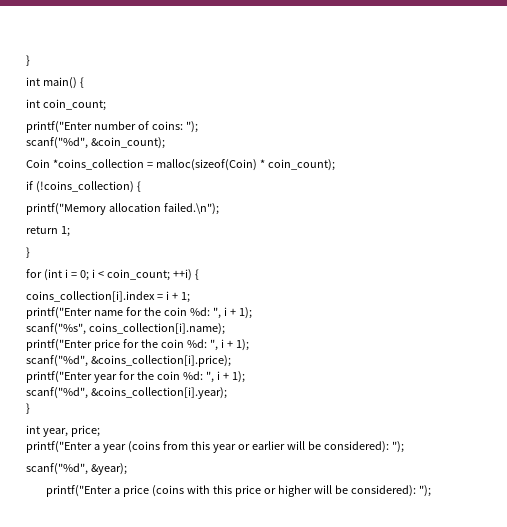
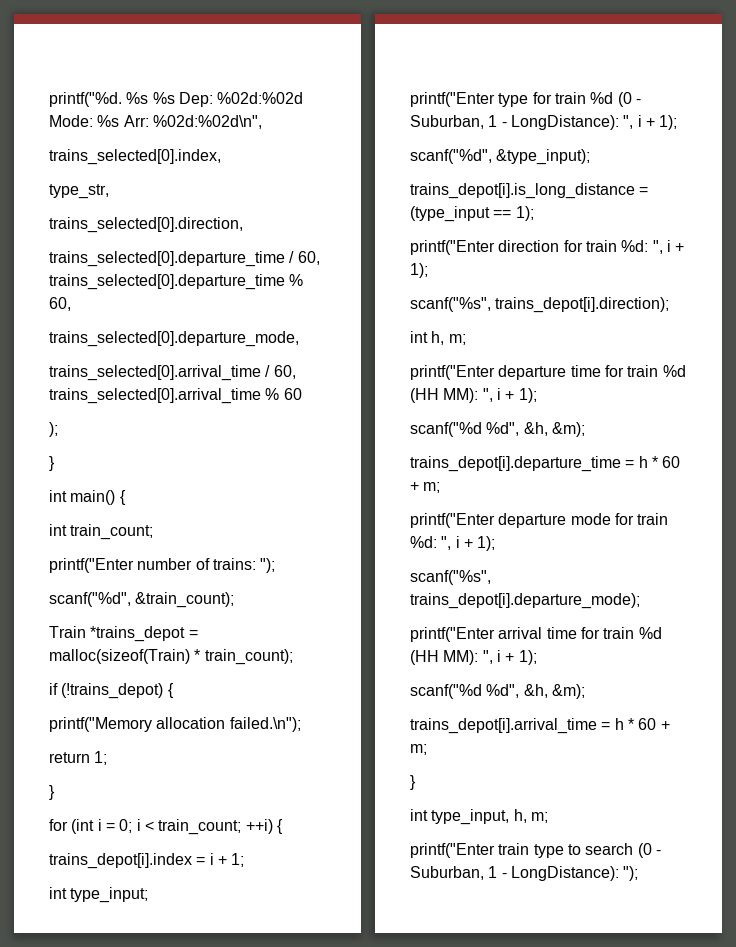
(26, 60) none -> [49,92,304,107] [49,115,262,129] [49,149,221,165] [49,184,109,199] [49,217,243,233] [49,251,320,267] [49,274,304,290] [49,297,71,311] [49,331,299,347] [49,365,296,381] [49,388,302,404] [49,422,58,437] printf("%d. %s %s Dep: %02d:%02d Mode: %s Arr: %02d:%02d\n", // trains_selected[0].index, // type_str, // trains_selected[0].direction, // trains_selected[0].departure_time / 60, trains_selected[0].departure_time % 60, // trains_selected[0].departure_mode, // trains_selected[0].arrival_time / 60, trains_selected[0].arrival_time % 60 // ); //
[42,99,106,111] coin_count; -> [70,524,154,540] train_count;
[151,121,198,133] [26,137,165,149] [26,159,335,171] coins: "); // scanf("%d", &coin_count); // Coin *coins_collection = malloc(sizeof(Coin) * coin_count); -> [212,558,276,573] [49,592,235,608] [49,626,198,642] [49,649,293,665] trains: "); // scanf("%d", &train_count); // Train *trains_depot = malloc(sizeof(Train) * train_count);
[35,181,134,193] (!coins_collection) -> [61,683,164,699] (!trains_depot)
[106,269,170,281] coin_count; -> [158,819,242,835] train_count;
[26,291,155,302] coins_collection[i].index -> [49,853,192,869] trains_depot[i].index
[26,307,252,319] [26,323,225,335] [26,339,249,351] [26,355,231,367] [26,371,245,383] [26,387,227,399] [26,403,30,414] [26,425,100,437] [26,441,404,453] [26,463,127,475] [46,485,417,497] // printf("Enter name for the coin %d: ", i + 1); // scanf("%s", coins_collection[i].name); // printf("Enter price for the coin %d: ", i + 1); // scanf("%d", &coins_collection[i].price); // printf("Enter year for the coin %d: ", i + 1); // scanf("%d", &coins_collection[i].year); // } // int year, price; // printf("Enter a year (coins from this year or earlier will be considered): "); // scanf("%d", &year); // printf("Enter a price (coins with this price or higher will be considered): -> [49,887,149,903] [410,92,641,107] [410,115,678,130] [410,149,591,165] [410,183,649,199] [410,206,534,222] [410,240,685,255] [410,263,428,278] [410,297,670,313] [410,331,466,345] [410,365,686,380] [410,388,537,403] [410,422,585,437] [410,456,681,472] [410,482,441,493] [410,513,669,528] [410,536,496,551] [410,570,491,585] [410,593,640,609] [410,627,662,642] [410,650,537,665] [410,684,585,699] [410,718,670,734] [410,744,427,755] [410,775,416,790] [410,809,548,825] [410,843,661,858] [410,866,619,881] // int type_input; // printf("Enter type for train %d (0 - Suburban, 1 - LongDistance): ", i + 1); // scanf("%d", &type_input); // trains_depot[i].is_long_distance = (type_input == 1); // printf("Enter direction for train %d: ", i + 1); // scanf("%s", trains_depot[i].direction); // int h, m; // printf("Enter departure time for train %d (HH MM): ", i + 1); // scanf("%d %d", &h, &m); // trains_depot[i].departure_time = h * 60 + m; // printf("Enter departure mode for train %d: ", i + 1); // scanf("%s", trains_depot[i].departure_mode); // printf("Enter arrival time for train %d (HH MM): ", i + 1); // scanf("%d %d", &h, &m); // trains_depot[i].arrival_time = h * 60 + m; // } // int type_input, h, m; // printf("Enter train type to search (0 - Suburban, 1 - LongDistance):

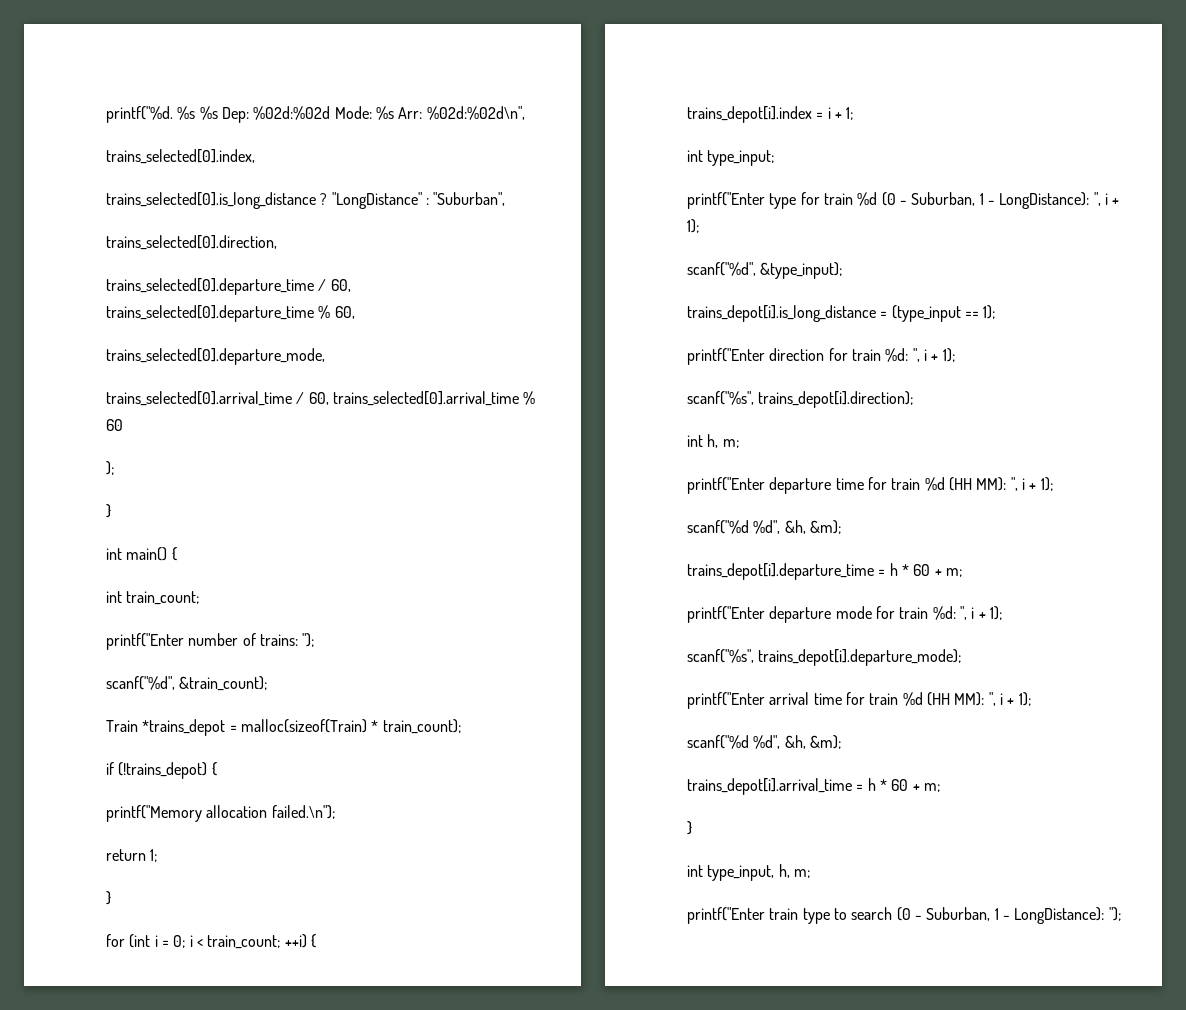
[49,184,109,199] type_str, -> [106,192,506,209] trains_selected[0].is_long_distance ? "LongDistance" : "Suburban",

